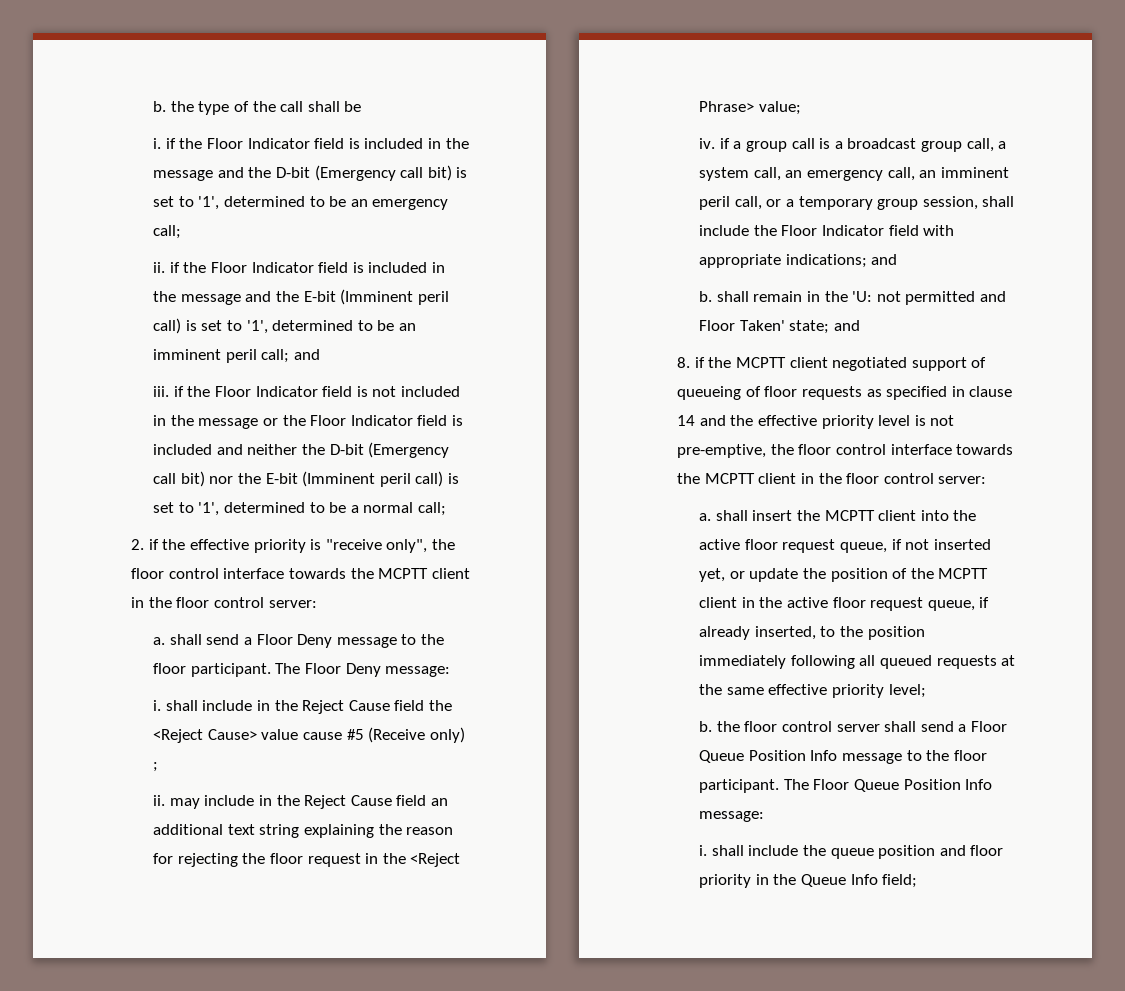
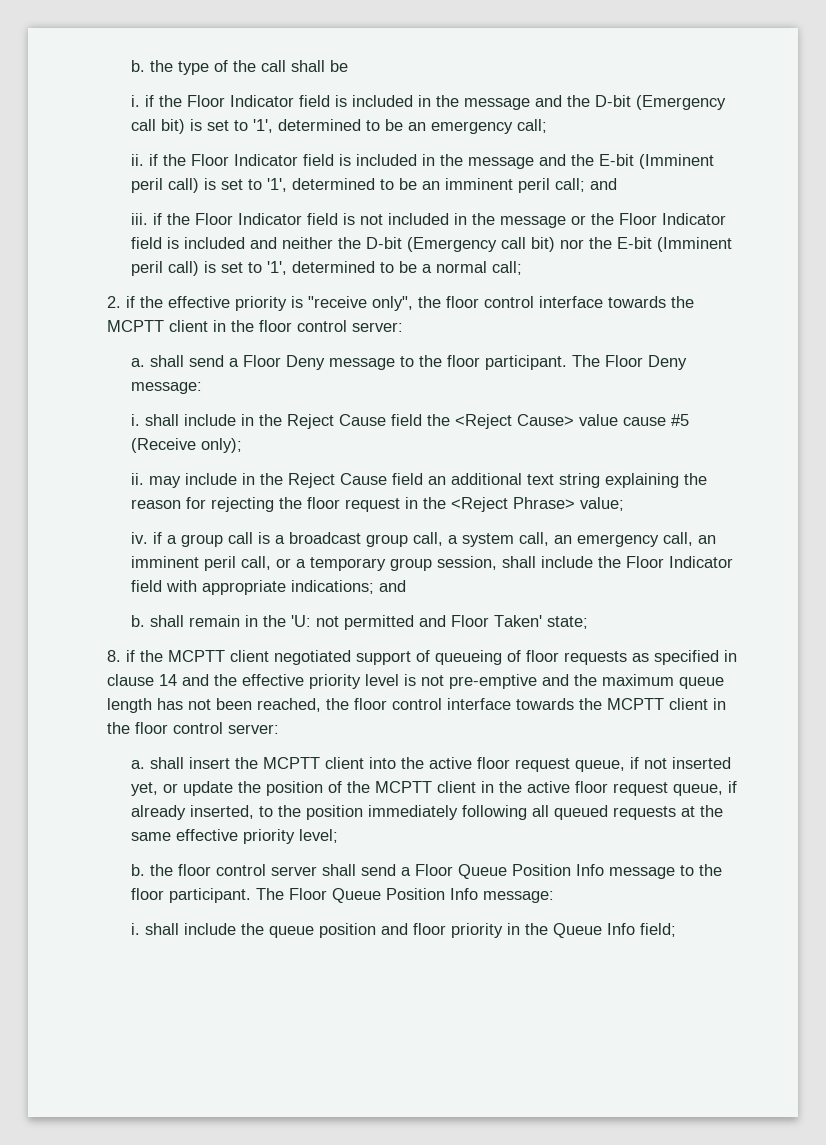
[429,727,465,743] [153,762,159,772] only) ; -> [201,438,243,453] only);
[834,320,861,331] and -> (589, 622) none
[677,444,767,458] pre-emptive, -> [448,674,724,689] [106,698,321,713] pre-emptive and the maximum queue length has not been reached,

